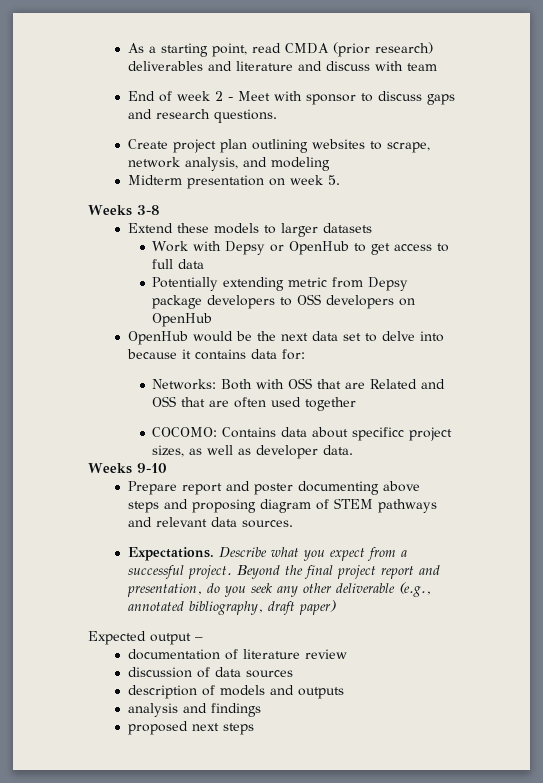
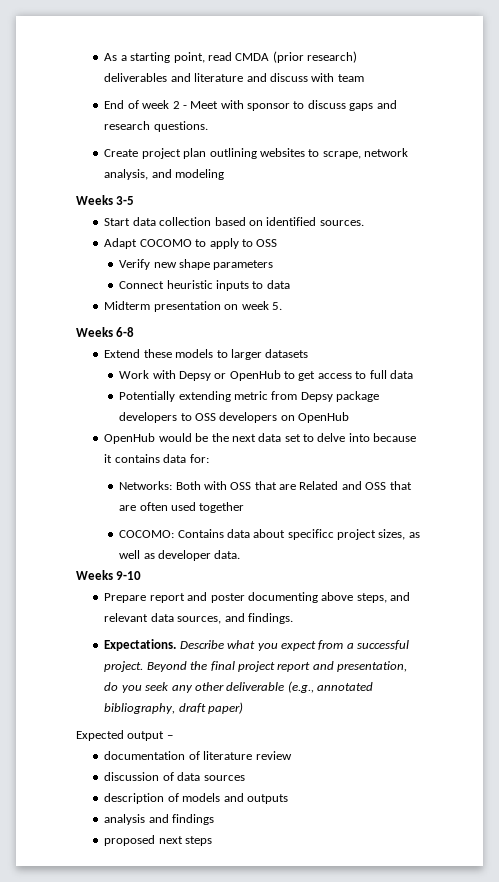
(330, 164) none -> [76,195,135,205] [104,217,364,226] [104,238,278,249] [119,259,274,270] [119,280,290,291] // Weeks 3-5 // Start data collection based on identified sources. // Adapt COCOMO to apply to OSS // Verify new shape parameters // Connect heuristic inputs to data
[136,205,160,215] 3-8 -> [116,327,135,337] 6-8
[127,498,437,513] [127,517,293,528] steps and proposing diagram of STEM pathways and relevant data sources. -> [356,592,411,603] [104,613,293,624] steps, and relevant data sources, and findings.

